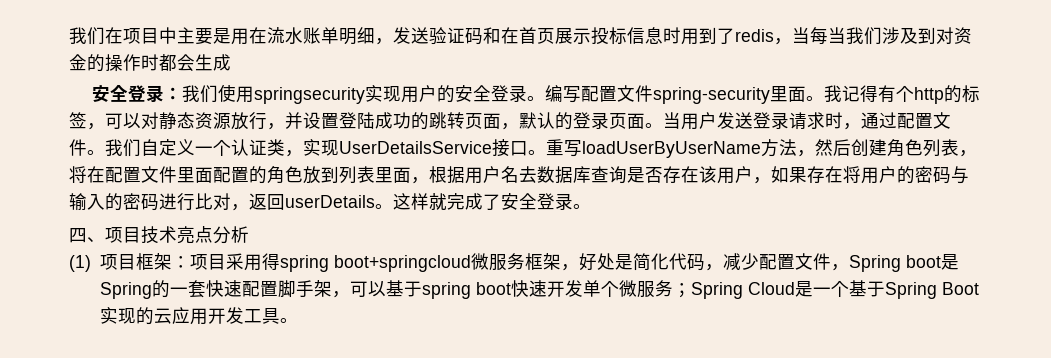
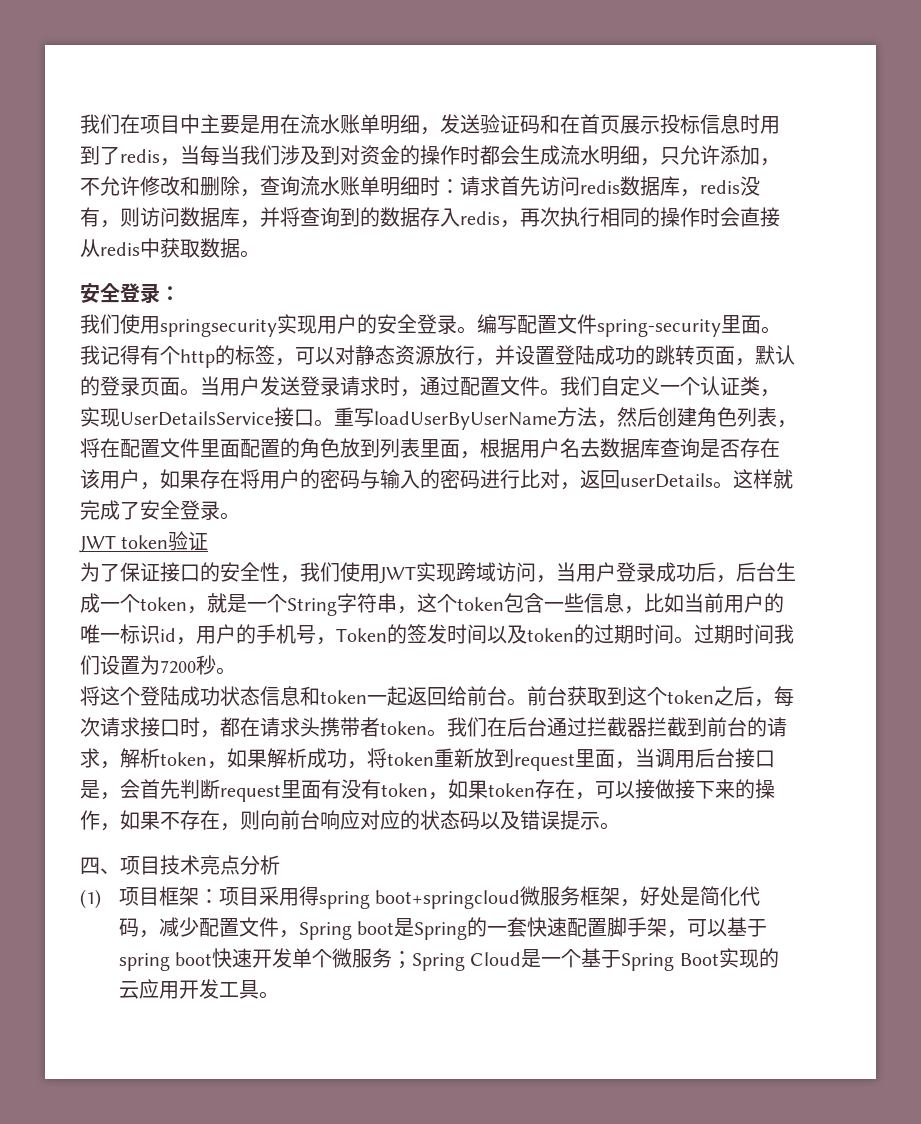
(231, 62) none -> [560,145,780,166] [80,176,760,197] [80,207,780,228] [80,238,260,258] 流水明细，只允许添加，不允许修改和删除，查询流水账单明细时：请求首先访问redis数据库，redis没有，则访问数据库，并将查询到的数据存入redis，再次执行相同的操作时会直接从redis中获取数据。
(183, 93) none -> (180, 293) //
(591, 206) none -> [79,531,209,553] [80,562,796,584] [80,593,784,616] [80,624,794,645] [80,655,236,675] [80,686,794,707] [80,717,787,738] [80,748,775,771] [80,779,775,802] [80,810,620,831] // JWT token验证 // 为了保证接口的安全性，我们使用JWT实现跨域访问，当用户登录成功后，后台生成一个token，就是一个String字符串，这个token包含一些信息，比如当前用户的唯一标识id，用户的手机号，Token的签发时间以及token的过期时间。过期时间我们设置为7200秒。 // 将这个登陆成功状态信息和token一起返回给前台。前台获取到这个token之后，每次请求接口时，都在请求头携带者token。我们在后台通过拦截器拦截到前台的请求，解析token，如果解析成功，将token重新放到request里面，当调用后台接口是，会首先判断request里面有没有token，如果token存在，可以接做接下来的操作，如果不存在，则向前台响应对应的状态码以及错误提示。

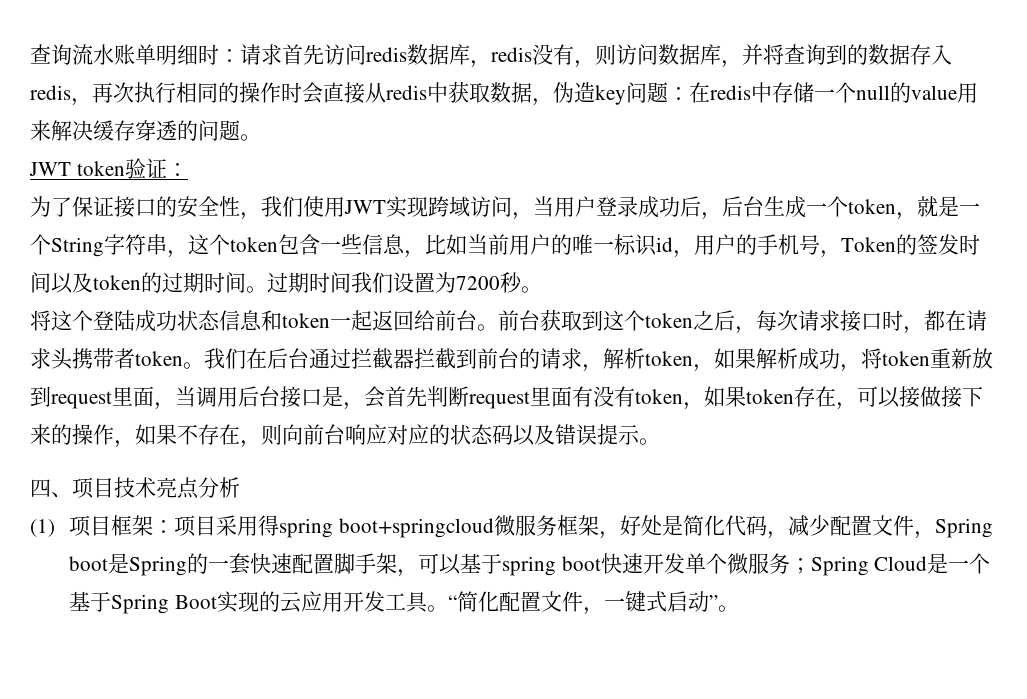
[80,114,780,135] [80,145,780,166] [80,176,260,197] 我们在项目中主要是用在流水账单明细，发送验证码和在首页展示投标信息时用到了redis，当每当我们涉及到对资金的操作时都会生成流水明细，只允许添加，不允许修改和删除， -> (30, 54) none
[240,250,260,258] [80,283,180,304] [80,314,781,337] [80,345,795,368] [80,376,780,397] [80,407,797,430] [80,438,780,459] [80,469,793,490] [80,500,220,520] 。 // 安全登录： // 我们使用springsecurity实现用户的安全登录。编写配置文件spring-security里面。我记得有个http的标签，可以对静态资源放行，并设置登陆成功的跳转页面，默认的登录页面。当用户发送登录请求时，通过配置文件。我们自定义一个认证类，实现UserDetailsService接口。重写loadUserByUserName方法，然后创建角色列表，将在配置文件里面配置的角色放到列表里面，根据用户名去数据库查询是否存在该用户，如果存在将用户的密码与输入的密码进行比对，返回userDetails。这样就完成了安全登录 -> [532,82,978,106] [30,120,240,141] ，伪造key问题：在redis中存储一个null的value用来解决缓存穿透的问题
(209, 541) none -> [166,162,188,176] ：
(279, 995) none -> [447,591,739,615] “简化配置文件，一键式启动”。

